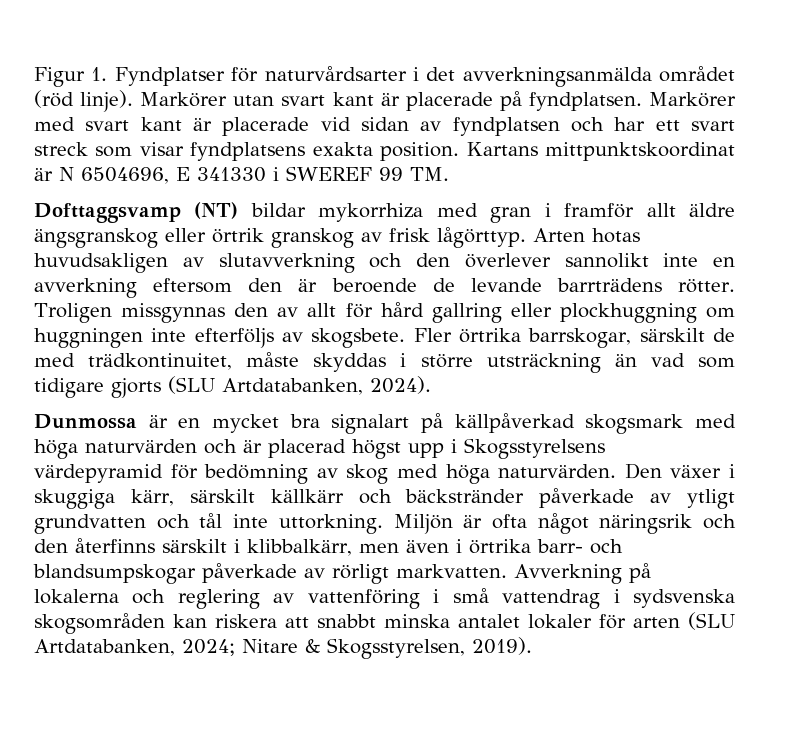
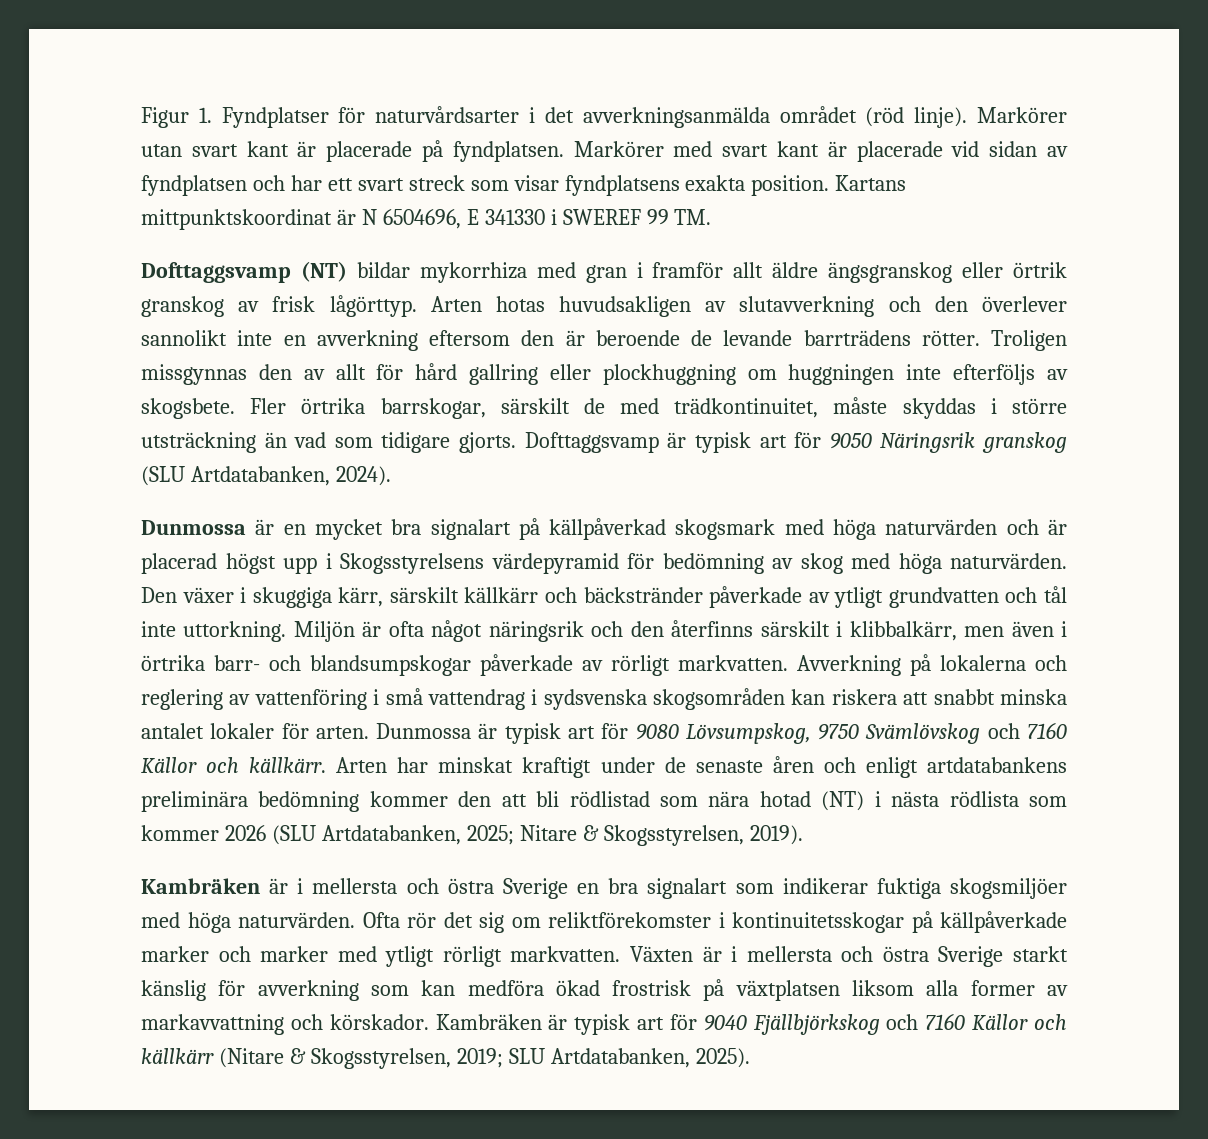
[111,378,161,398] gjorts -> [459,432,1068,453] gjorts. Dofttaggsvamp är typisk art för 9050 Näringsrik granskog
[633,612,735,630] [34,639,235,656] arten (SLU Artdatabanken, 2024; -> [315,722,1067,744] [141,756,1068,778] [141,791,1068,812] [141,825,514,845] arten. Dunmossa är typisk art för 9080 Lövsumpskog, 9750 Svämlövskog och 7160 Källor och källkärr. Arten har minskat kraftigt under de senaste åren och enligt artdatabankens preliminära bedömning kommer den att bli rödlistad som nära hotad (NT) i nästa rödlista som kommer 2026 (SLU Artdatabanken, 2025;
(532, 646) none -> [141,878,1067,899] [141,911,1067,933] [141,946,1068,967] [141,979,1068,1001] [141,1013,1067,1035] [141,1048,750,1069] // Kambräken är i mellersta och östra Sverige en bra signalart som indikerar fuktiga skogsmiljöer med höga naturvärden. Ofta rör det sig om reliktförekomster i kontinuitetsskogar på källpåverkade marker och marker med ytligt rörligt markvatten. Växten är i mellersta och östra Sverige starkt känslig för avverkning som kan medföra ökad frostrisk på växtplatsen liksom alla former av markavvattning och körskador. Kambräken är typisk art för 9040 Fjällbjörkskog och 7160 Källor och källkärr (Nitare & Skogsstyrelsen, 2019; SLU Artdatabanken, 2025).

